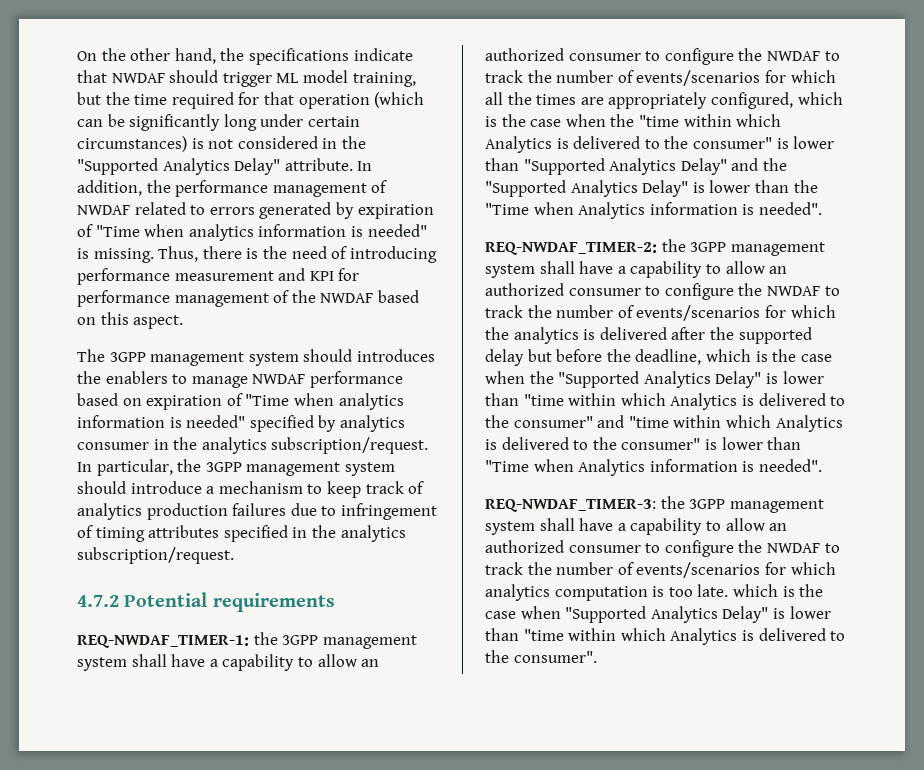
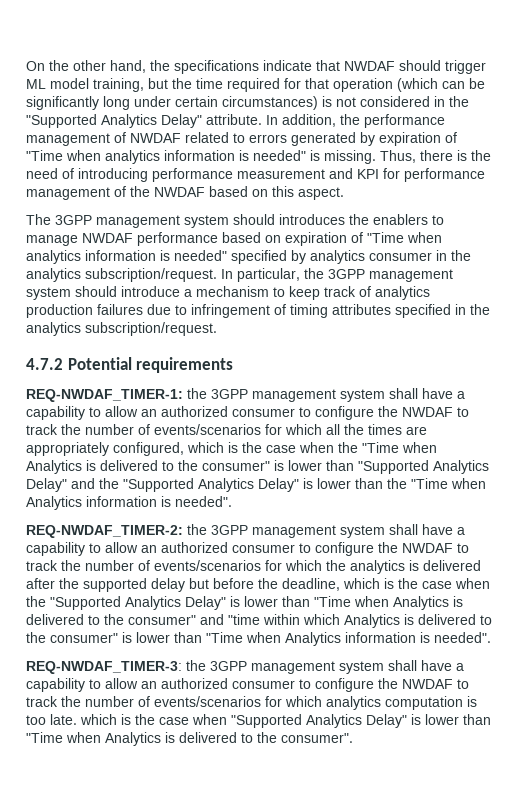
[638,114,782,127] "time within which -> [362,442,437,453] "Time when
[523,393,666,406] "time within which -> [314,596,389,607] "Time when
[523,628,666,641] "time within which -> [26,732,101,743] "Time when

